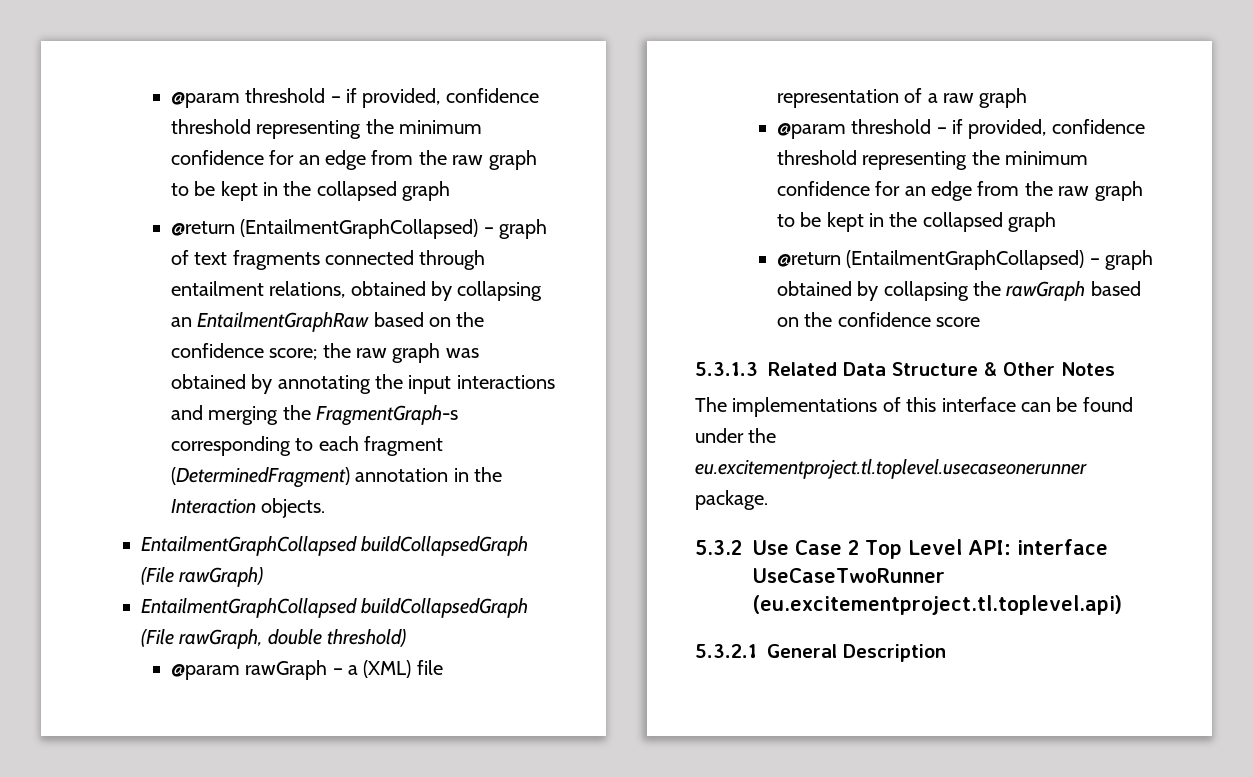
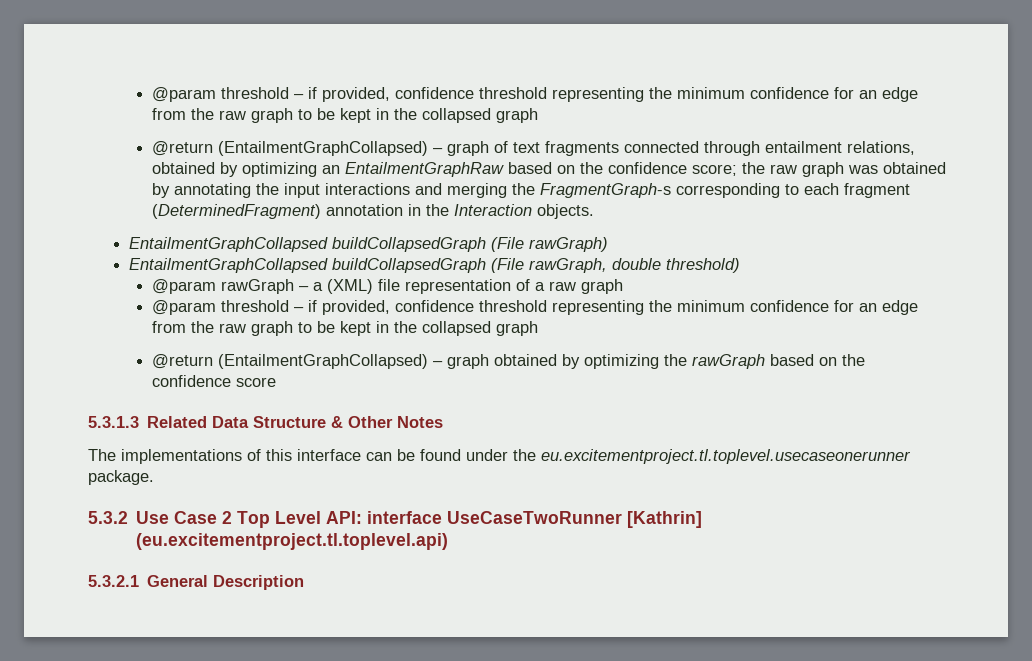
[457,281,543,301] collapsing -> [241,162,317,177] optimizing
[883,281,969,301] collapsing -> [583,354,659,369] optimizing
(945, 575) none -> [627,511,703,528] [Kathrin]

